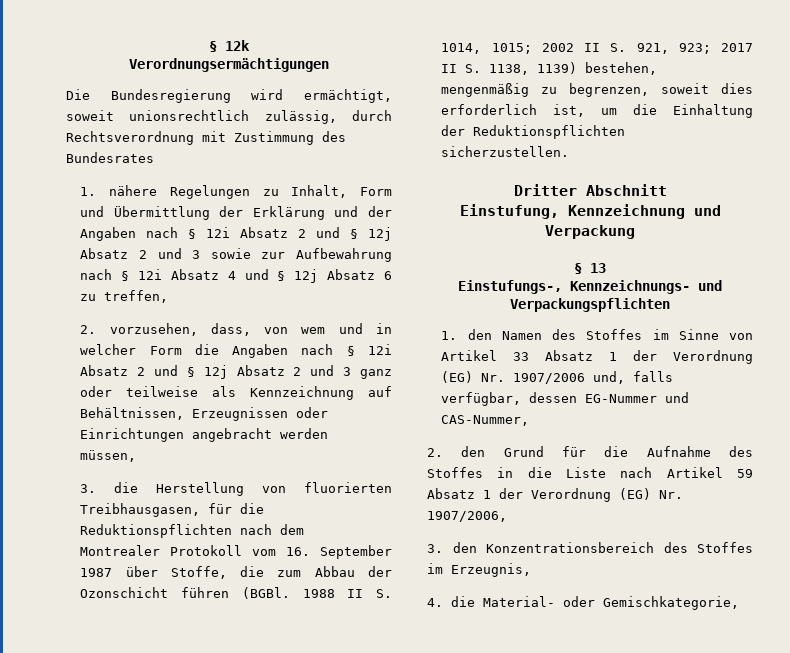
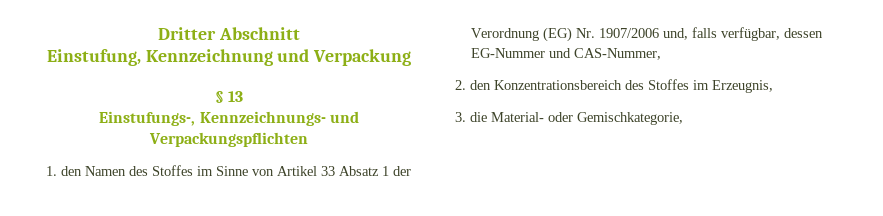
[209,40,250,52] [129,58,329,72] [66,89,392,103] [66,110,392,124] [66,131,346,145] [66,152,154,163] [80,185,392,199] [80,206,393,220] [80,227,392,241] [80,248,392,262] [80,269,392,283] [80,290,169,303] [80,323,392,336] [80,344,392,358] [80,365,392,379] [80,386,392,400] [80,407,329,421] [80,428,329,442] [80,450,137,462] [80,482,392,496] [80,503,265,517] [80,524,305,538] [80,545,392,559] [80,566,392,579] [80,587,392,599] [441,43,753,54] [441,62,658,75] [441,83,753,97] [441,104,753,118] [441,125,626,139] [441,146,570,157] § 12k // Verordnungsermächtigungen // Die Bundesregierung wird ermächtigt, soweit unionsrechtlich zulässig, durch Rechtsverordnung mit Zustimmung des Bundesrates // 1. nähere Regelungen zu Inhalt, Form und Übermittlung der Erklärung und der Angaben nach § 12i Absatz 2 und § 12j Absatz 2 und 3 sowie zur Aufbewahrung nach § 12i Absatz 4 und § 12j Absatz 6 zu treffen, // 2. vorzusehen, dass, von wem und in welcher Form die Angaben nach § 12i Absatz 2 und § 12j Absatz 2 und 3 ganz oder teilweise als Kennzeichnung auf Behältnissen, Erzeugnissen oder Einrichtungen angebracht werden müssen, // 3. die Herstellung von fluorierten Treibhausgasen, für die Reduktionspflichten nach dem Montrealer Protokoll vom 16. September 1987 über Stoffe, die zum Abbau der Ozonschicht führen (BGBl. 1988 II S. 1014, 1015; 2002 II S. 921, 923; 2017 II S. 1138, 1139) bestehen, mengenmäßig zu begrenzen, soweit dies erforderlich ist, um die Einhaltung der Reduktionspflichten sicherzustellen. // -> (158, 33) none
[503,446,753,457] [427,467,753,478] [427,488,683,502] [427,511,507,522] [427,542,477,553] Grund für die Aufnahme des Stoffes in die Liste nach Artikel 59 Absatz 1 der Verordnung (EG) Nr. 1907/2006, // 3. den -> (491, 85) none
[427,598,443,607] 4. -> [455,112,466,122] 3.

